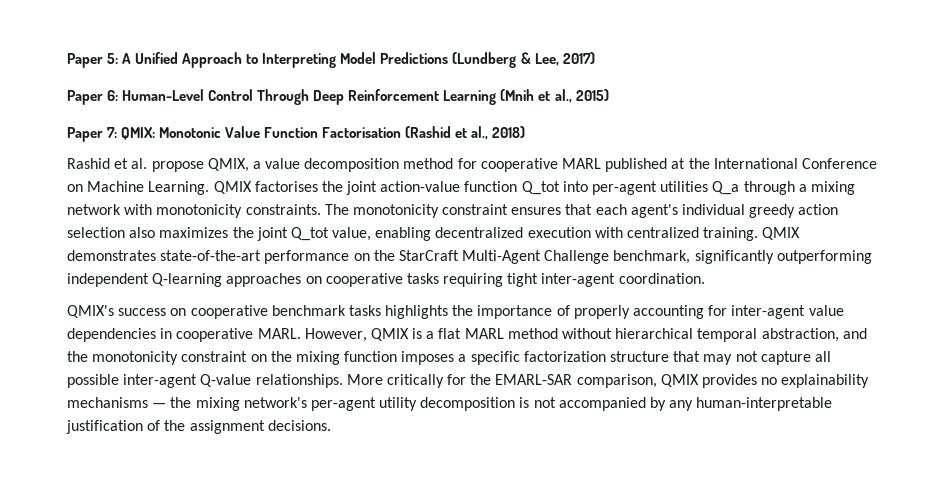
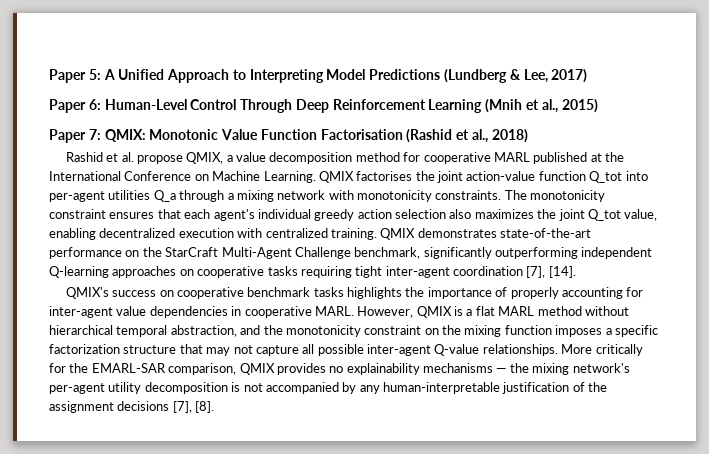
[618,273,705,284] coordination. -> [453,266,576,278] coordination [7], [14].
[267,420,331,431] decisions. -> [117,401,215,413] decisions [7], [8].

